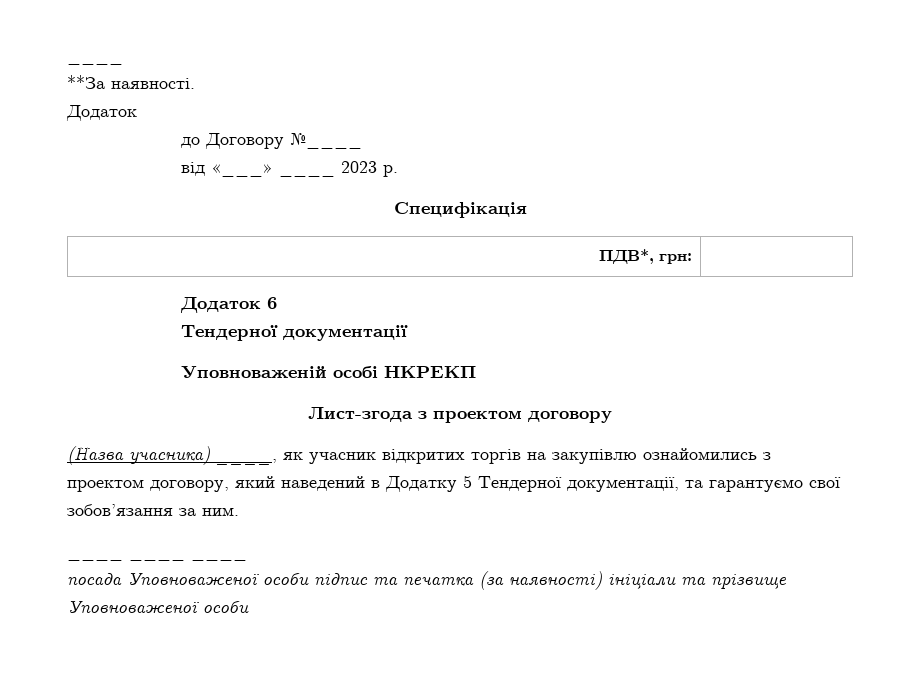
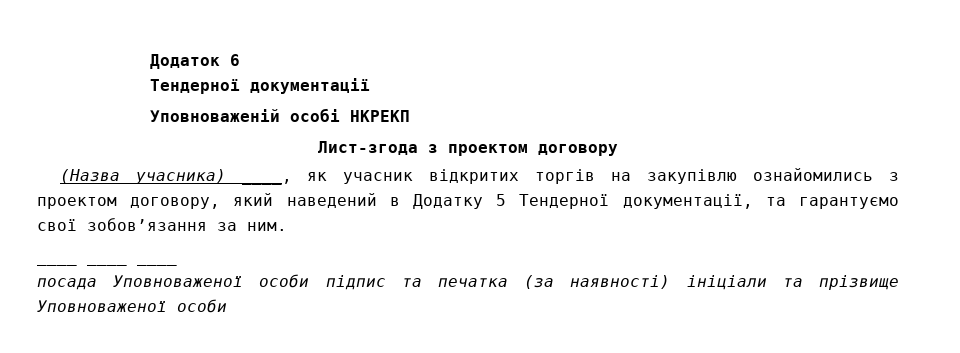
[67,61,123,65] [67,75,195,89] [66,105,137,121] [181,133,363,149] [181,162,336,177] [341,161,399,177] [393,202,527,218] [598,249,692,264] ____ // **За наявності. // Додаток // до Договору №____ // від «___» ____ 2023 р. // Специфікація // ПДВ*, грн: | // -> (150, 61) none

